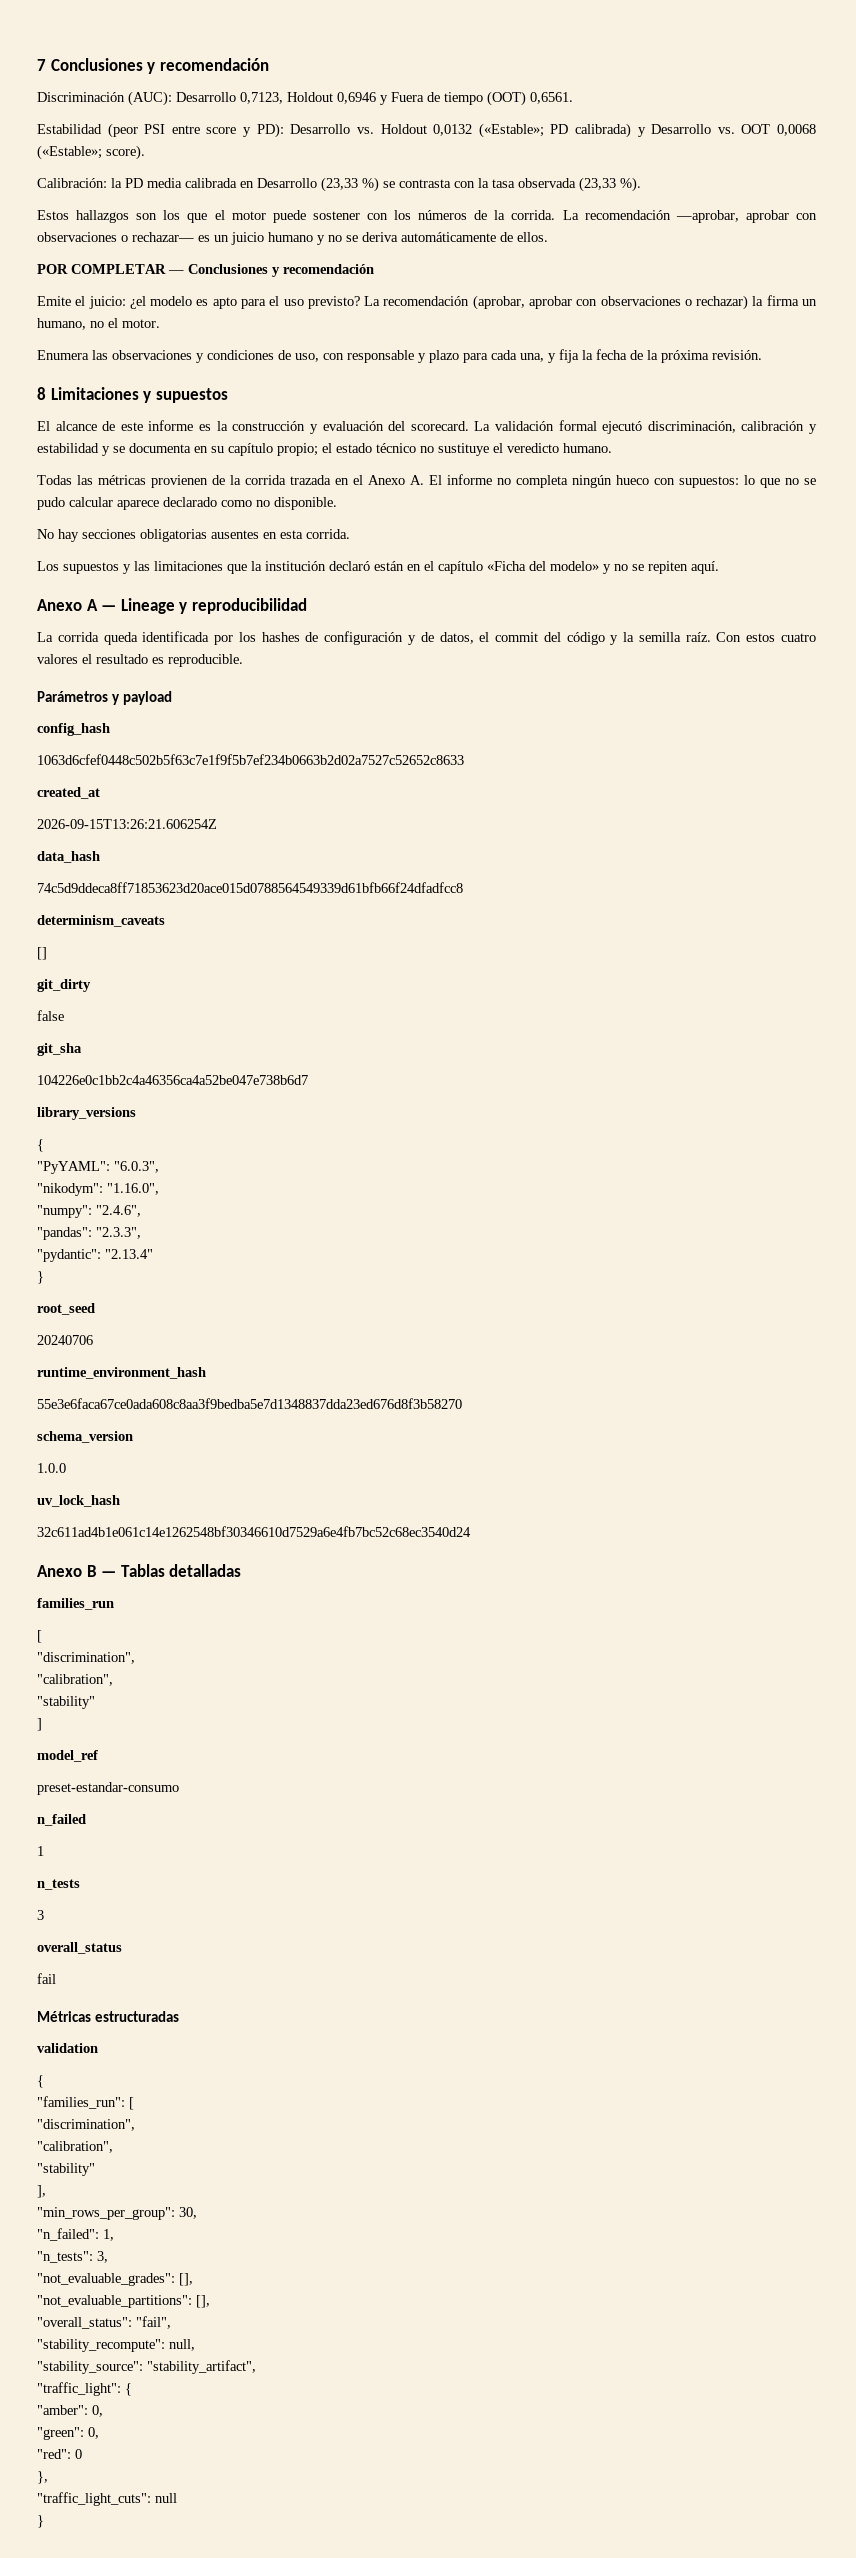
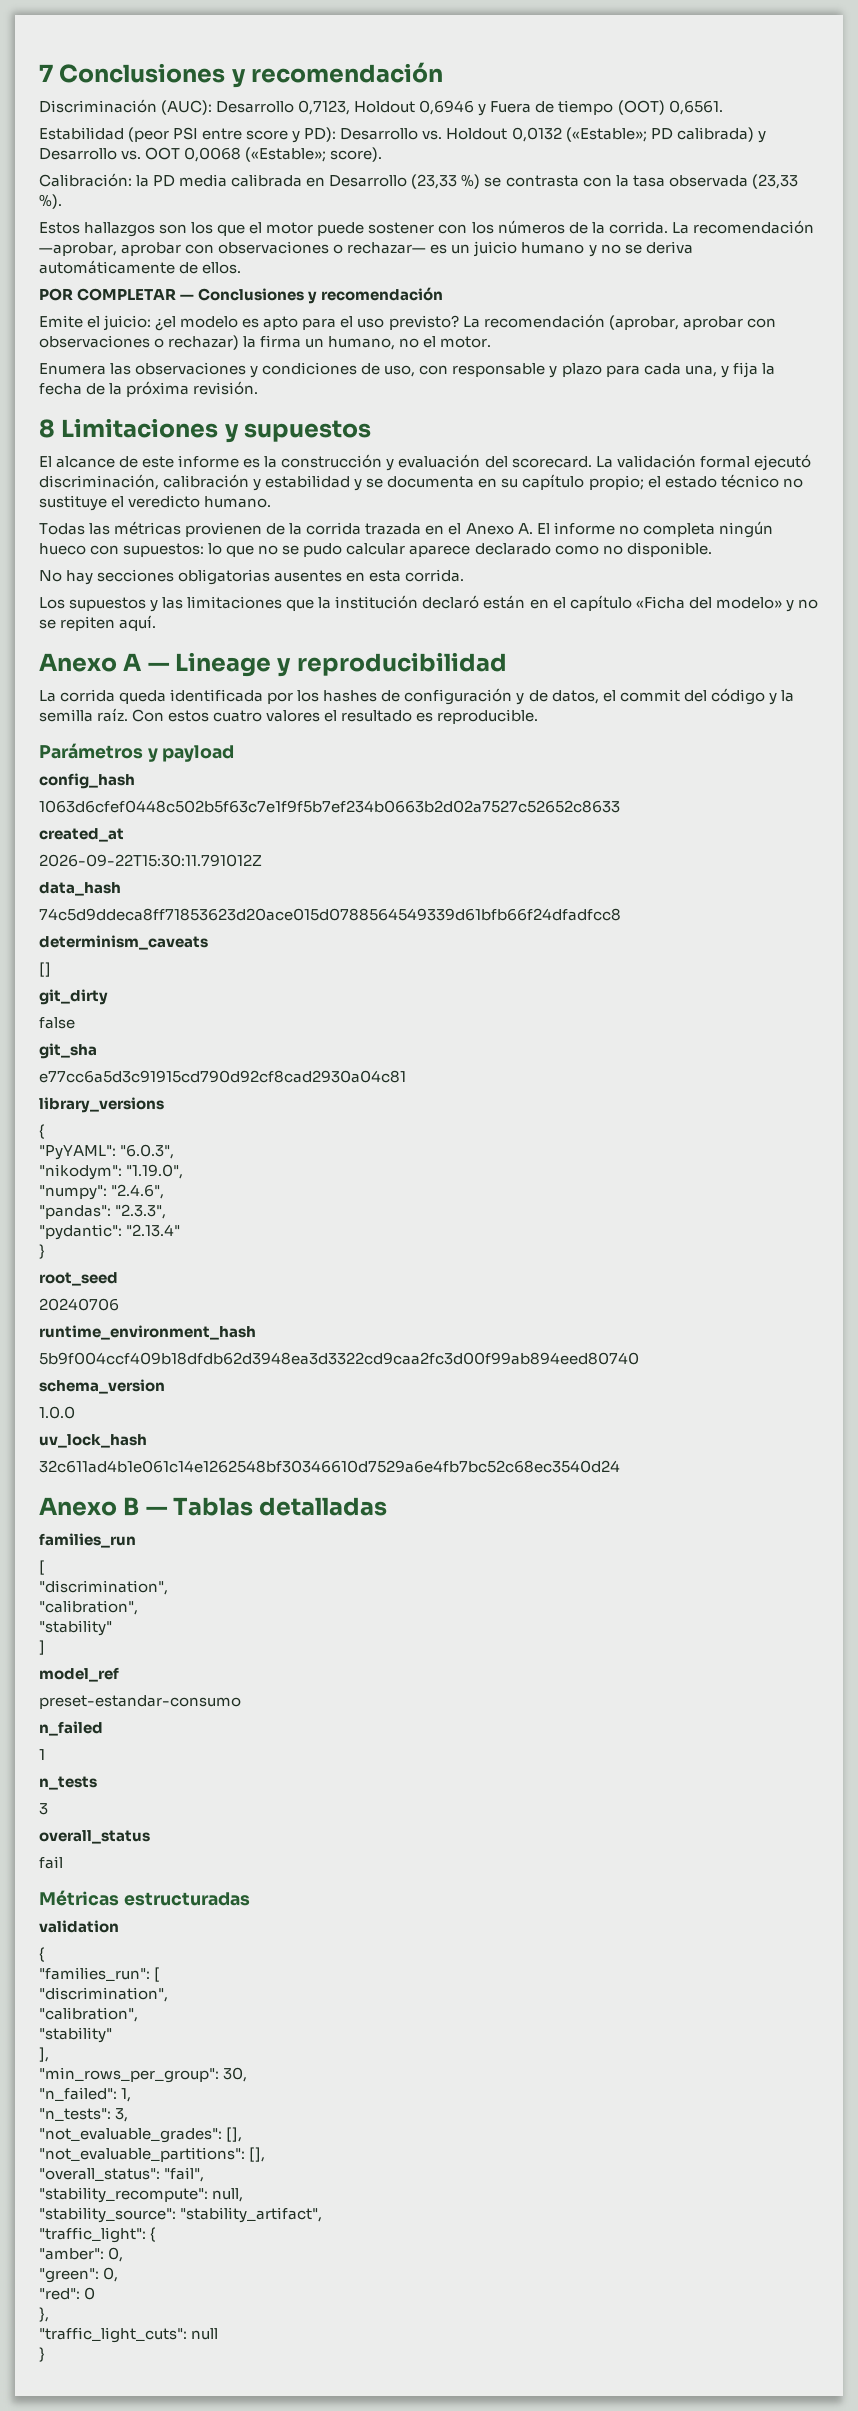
[37,819,217,829] 2026-09-15T13:26:21.606254Z -> [39,854,262,867] 2026-09-22T15:30:11.791012Z
[37,1075,308,1085] 104226e0c1bb2c4a46356ca4a52be047e738b6d7 -> [39,1070,406,1083] e77cc6a5d3c91915cd790d92cf8cad2930a04c81
[107,1183,159,1195] "1.16.0", -> [126,1164,184,1179] "1.19.0",
[37,1398,462,1409] 55e3e6faca67ce0ada608c8aa3f9bedba5e7d1348837dda23ed676d8f3b58270 -> [39,1352,639,1365] 5b9f004ccf409b18dfdb62d3948ea3d3322cd9caa2fc3d00f99ab894eed80740

